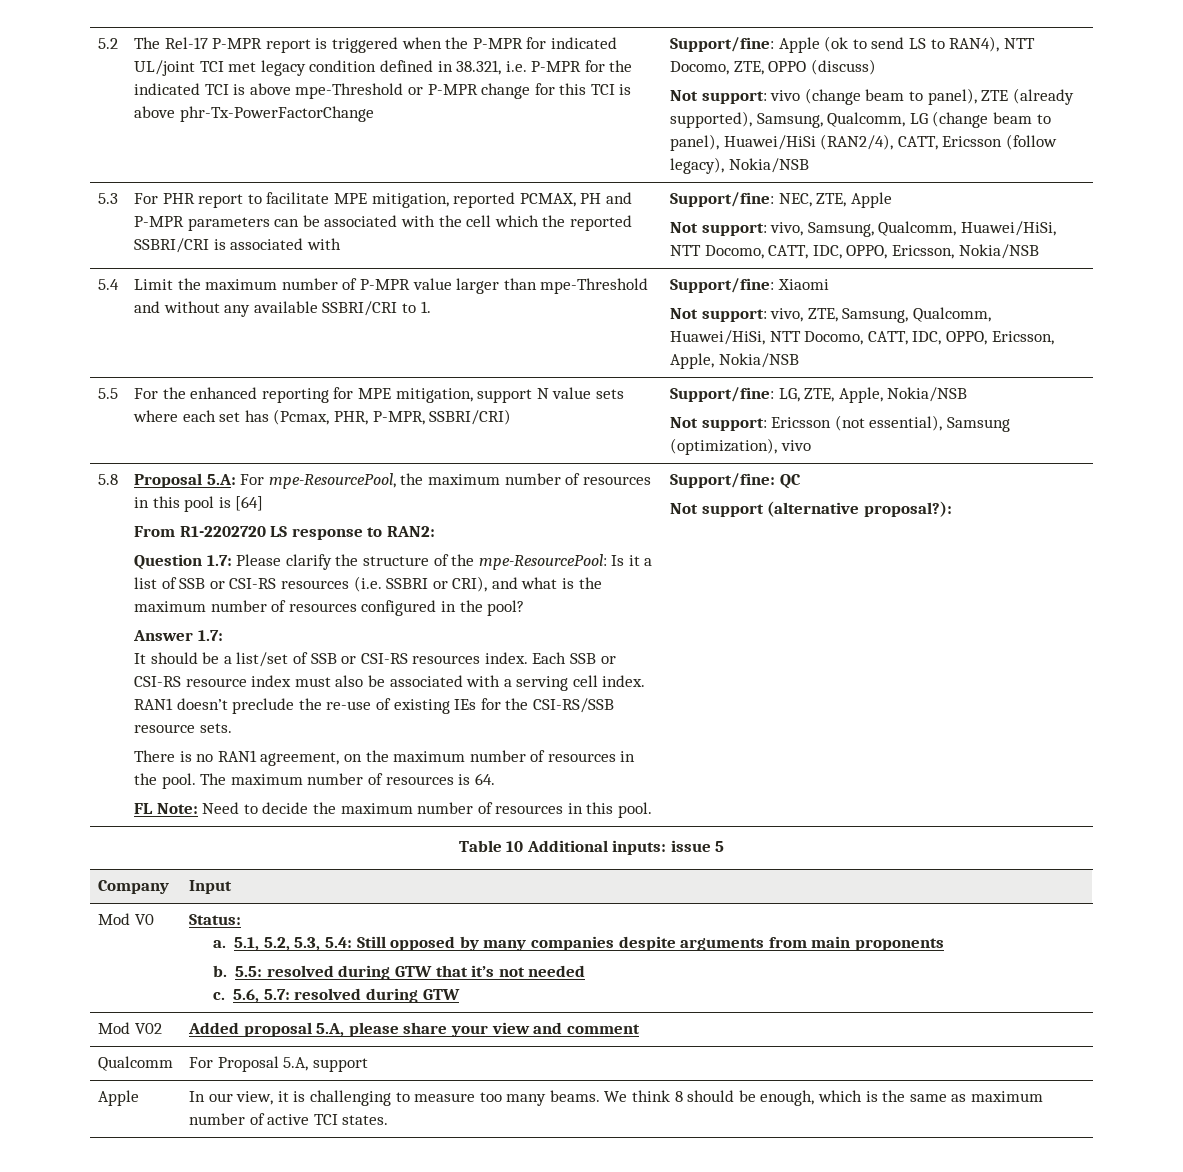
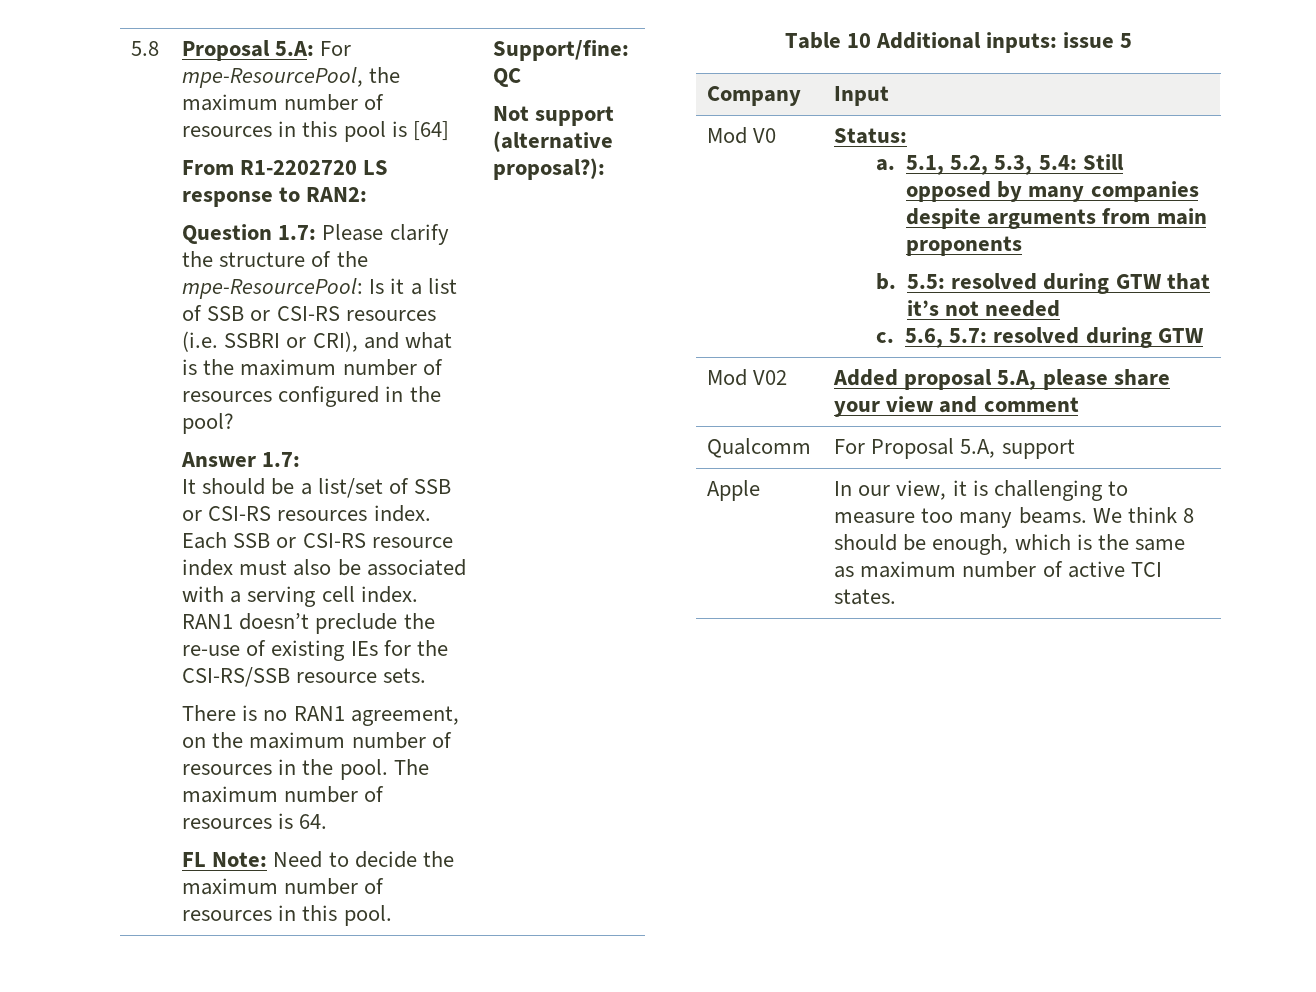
[97,38,118,49] [133,37,617,53] [133,60,633,76] [133,83,632,99] [133,106,374,122] [669,36,1035,53] [669,59,876,75] [669,88,1074,105] [669,111,1051,128] [669,134,1057,151] [669,157,809,174] [97,193,118,204] [133,192,632,208] [133,215,632,231] [133,238,341,253] [669,192,892,208] [669,221,1056,237] [669,244,1039,259] [97,279,119,290] [133,278,649,294] [133,301,431,317] [669,278,829,293] [669,307,991,323] [669,330,1054,345] [669,353,799,369] [97,388,118,399] [133,387,624,403] [132,409,512,425] [669,387,968,403] [669,415,1010,432] [669,438,811,455] 5.2 | The Rel-17 P-MPR report is triggered when the P-MPR for indicated UL/joint TCI met legacy condition defined in 38.321, i.e. P-MPR for the indicated TCI is above mpe-Threshold or P-MPR change for this TCI is above phr-Tx-PowerFactorChange | Support/fine: Apple (ok to send LS to RAN4), NTT Docomo, ZTE, OPPO (discuss) // Not support: vivo (change beam to panel), ZTE (already supported), Samsung, Qualcomm, LG (change beam to panel), Huawei/HiSi (RAN2/4), CATT, Ericsson (follow legacy), Nokia/NSB // 5.3 | For PHR report to facilitate MPE mitigation, reported PCMAX, PH and P-MPR parameters can be associated with the cell which the reported SSBRI/CRI is associated with | Support/fine: NEC, ZTE, Apple // Not support: vivo, Samsung, Qualcomm, Huawei/HiSi, NTT Docomo, CATT, IDC, OPPO, Ericsson, Nokia/NSB // 5.4 | Limit the maximum number of P-MPR value larger than mpe-Threshold and without any available SSBRI/CRI to 1. | Support/fine: Xiaomi // Not support: vivo, ZTE, Samsung, Qualcomm, Huawei/HiSi, NTT Docomo, CATT, IDC, OPPO, Ericsson, Apple, Nokia/NSB // 5.5 | For the enhanced reporting for MPE mitigation, support N value sets where each set has (Pcmax, PHR, P-MPR, SSBRI/CRI) | Support/fine: LG, ZTE, Apple, Nokia/NSB // Not support: Ericsson (not essential), Samsung (optimization), vivo // -> (131, 48) none

